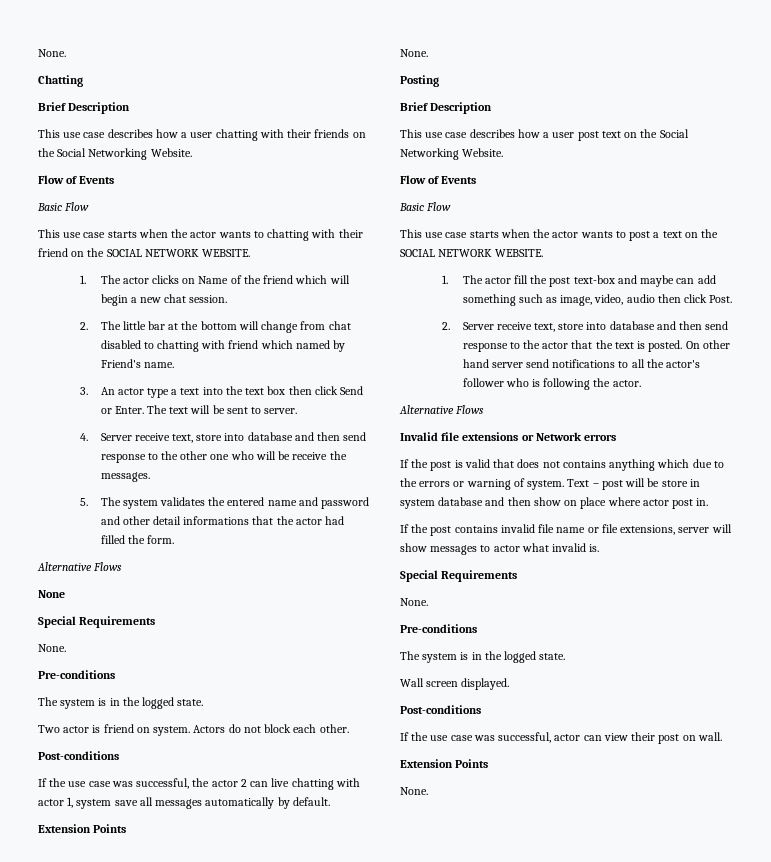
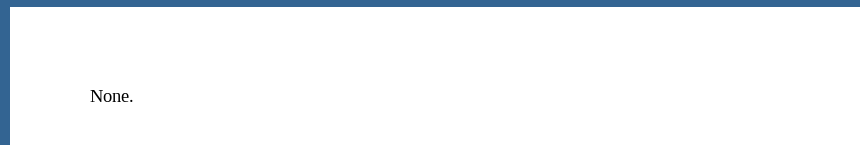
[38,49,66,57] [38,75,83,87] [38,102,131,114] [38,129,366,141] [38,148,192,160] [38,175,115,184] [37,202,90,211] [38,229,363,241] [38,248,251,257] [79,275,350,284] [100,294,228,306] [79,321,351,333] [100,340,346,352] [100,359,174,368] [79,386,364,398] [100,405,298,414] [79,432,367,443] [100,451,347,463] [100,472,150,482] [79,497,370,509] [100,516,345,525] [100,535,174,544] [37,562,123,571] [38,590,65,598] [38,616,156,628] [38,644,66,652] [38,670,115,679] [38,697,204,709] [38,724,349,736] [38,751,119,760] [38,778,360,790] [38,797,330,809] [38,824,127,833] [400,49,428,57] [400,75,439,87] [400,102,493,114] [400,129,689,141] [400,148,504,160] [400,175,477,184] [399,202,452,211] [400,229,719,241] [400,249,544,257] [441,275,716,287] [462,294,733,306] [441,321,729,332] [462,340,730,352] [462,359,701,368] [462,378,641,390] [399,405,485,414] [400,432,617,441] [400,459,724,471] [400,478,700,490] [400,497,709,509] [400,524,732,536] [400,543,600,555] [400,570,518,582] [400,598,428,606] [400,624,477,633] [400,651,566,663] [400,678,510,690] [400,705,481,714] [400,732,722,744] [400,759,489,768] [400,787,428,795] None. // Chatting // Brief Description // This use case describes how a user chatting with their friends on the Social Networking Website. // Flow of Events // Basic Flow // This use case starts when the actor wants to chatting with their friend on the SOCIAL NETWORK WEBSITE. // 1. The actor clicks on Name of the friend which will begin a new chat session. // 2. The little bar at the bottom will change from chat disabled to chatting with friend which named by Friend's name. // 3. An actor type a text into the text box then click Send or Enter. The text will be sent to server. // 4. Server receive text, store into database and then send response to the other one who will be receive the messages. // 5. The system validates the entered name and password and other detail informations that the actor had filled the form. // Alternative Flows // None // Special Requirements // None. // Pre-conditions // The system is in the logged state. // Two actor is friend on system. Actors do not block each other. // Post-conditions // If the use case was successful, the actor 2 can live chatting with actor 1, system save all messages automatically by default. // Extension Points // None. // Posting // Brief Description // This use case describes how a user post text on the Social Networking Website. // Flow of Events // Basic Flow // This use case starts when the actor wants to post a text on the SOCIAL NETWORK WEBSITE. // 1. The actor fill the post text-box and maybe can add something such as image, video, audio then click Post. // 2. Server receive text, store into database and then send response to the actor that the text is posted. On other hand server send notifications to all the actor's follower who is following the actor. // Alternative Flows // Invalid file extensions or Network errors // If the post is valid that does not contains anything which due to the errors or warning of system. Text – post will be store in system database and then show on place where actor post in. // If the post contains invalid file name or file extensions, server will show messages to actor what invalid is. // Special Requirements // None. // Pre-conditions // The system is in the logged state. // Wall screen displayed. // Post-conditions // If the use case was successful, actor can view their post on wall. // Extension Points // None. -> [90,90,134,102] None.

